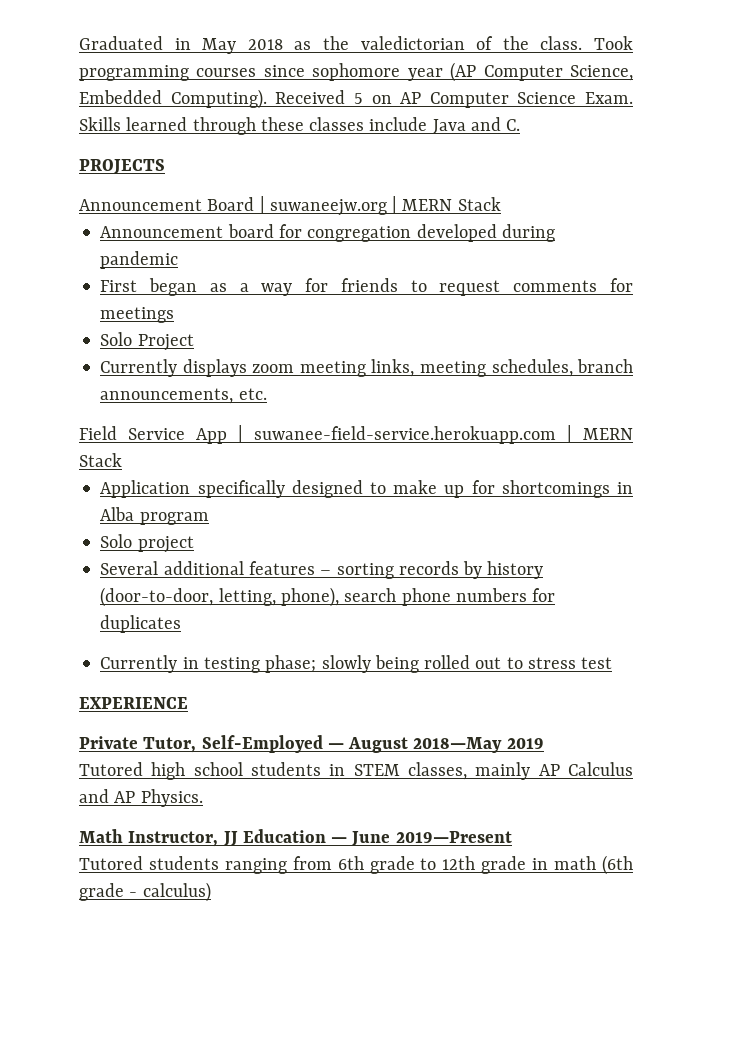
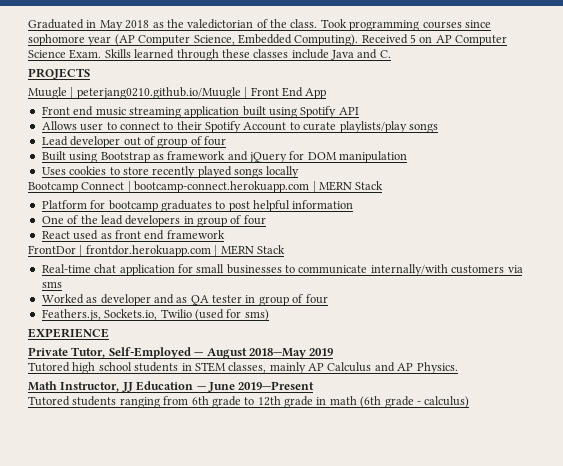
[79,196,501,216] [100,224,555,242] [100,251,179,269] [100,278,633,296] [100,307,175,323] [100,332,194,351] [100,359,633,377] [100,388,267,404] [79,425,633,444] [79,453,122,467] [100,480,634,498] [100,507,209,525] [100,534,194,553] [100,561,544,579] [100,587,556,607] [100,615,182,633] [100,655,613,673] Announcement Board | suwaneejw.org | MERN Stack // Announcement board for congregation developed during pandemic // First began as a way for friends to request comments for meetings // Solo Project // Currently displays zoom meeting links, meeting schedules, branch announcements, etc. // Field Service App | suwanee-field-service.herokuapp.com | MERN Stack // Application specifically designed to make up for shortcomings in Alba program // Solo project // Several additional features – sorting records by history (door-to-door, letting, phone), search phone numbers for duplicates // Currently in testing phase; slowly being rolled out to stress test -> [28,87,327,99] [41,106,359,118] [41,121,438,133] [41,136,226,148] [41,151,408,163] [41,166,300,178] [28,181,384,193] [41,200,354,212] [41,215,266,227] [41,230,225,240] [28,245,285,257] [41,264,523,276] [41,281,62,288] [41,294,328,306] [41,309,269,321] Muugle | peterjang0210.github.io/Muugle | Front End App // Front end music streaming application built using Spotify API // Allows user to connect to their Spotify Account to curate playlists/play songs // Lead developer out of group of four // Built using Bootstrap as framework and jQuery for DOM manipulation // Uses cookies to store recently played songs locally // Bootcamp Connect | bootcamp-connect.herokuapp.com | MERN Stack // Platform for bootcamp graduates to post helpful information // One of the lead developers in group of four // React used as front end framework // FrontDor | frontdor.herokuapp.com | MERN Stack // Real-time chat application for small businesses to communicate internally/with customers via sms // Worked as developer and as QA tester in group of four // Feathers.js, Sockets.io, Twilio (used for sms)

